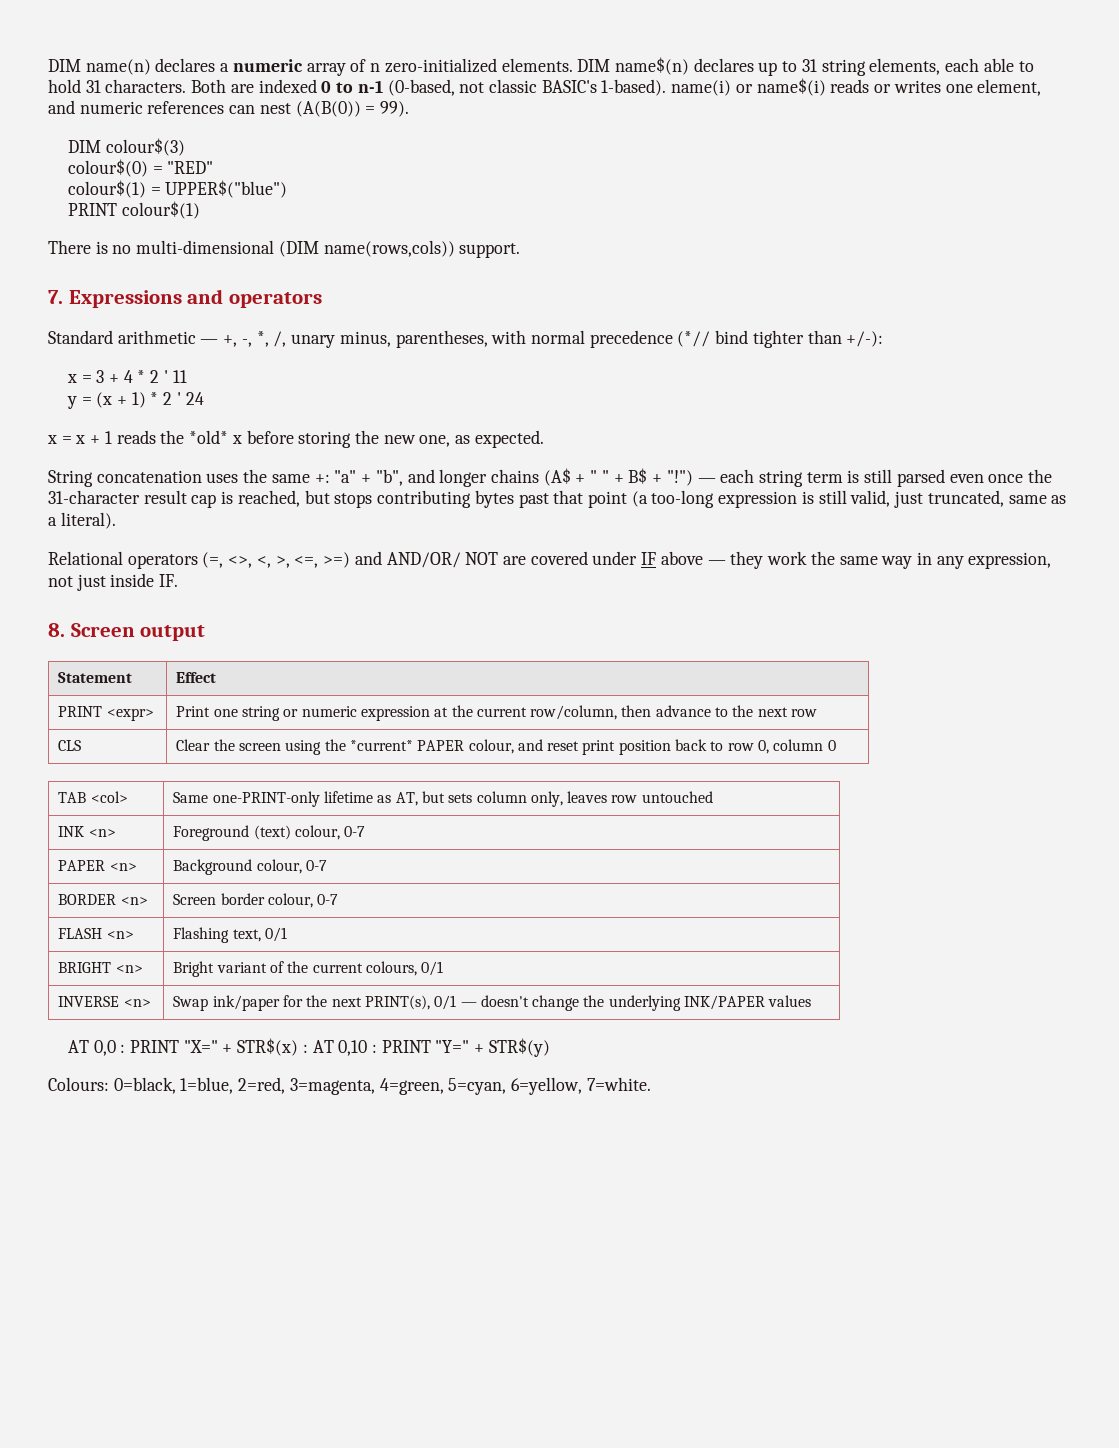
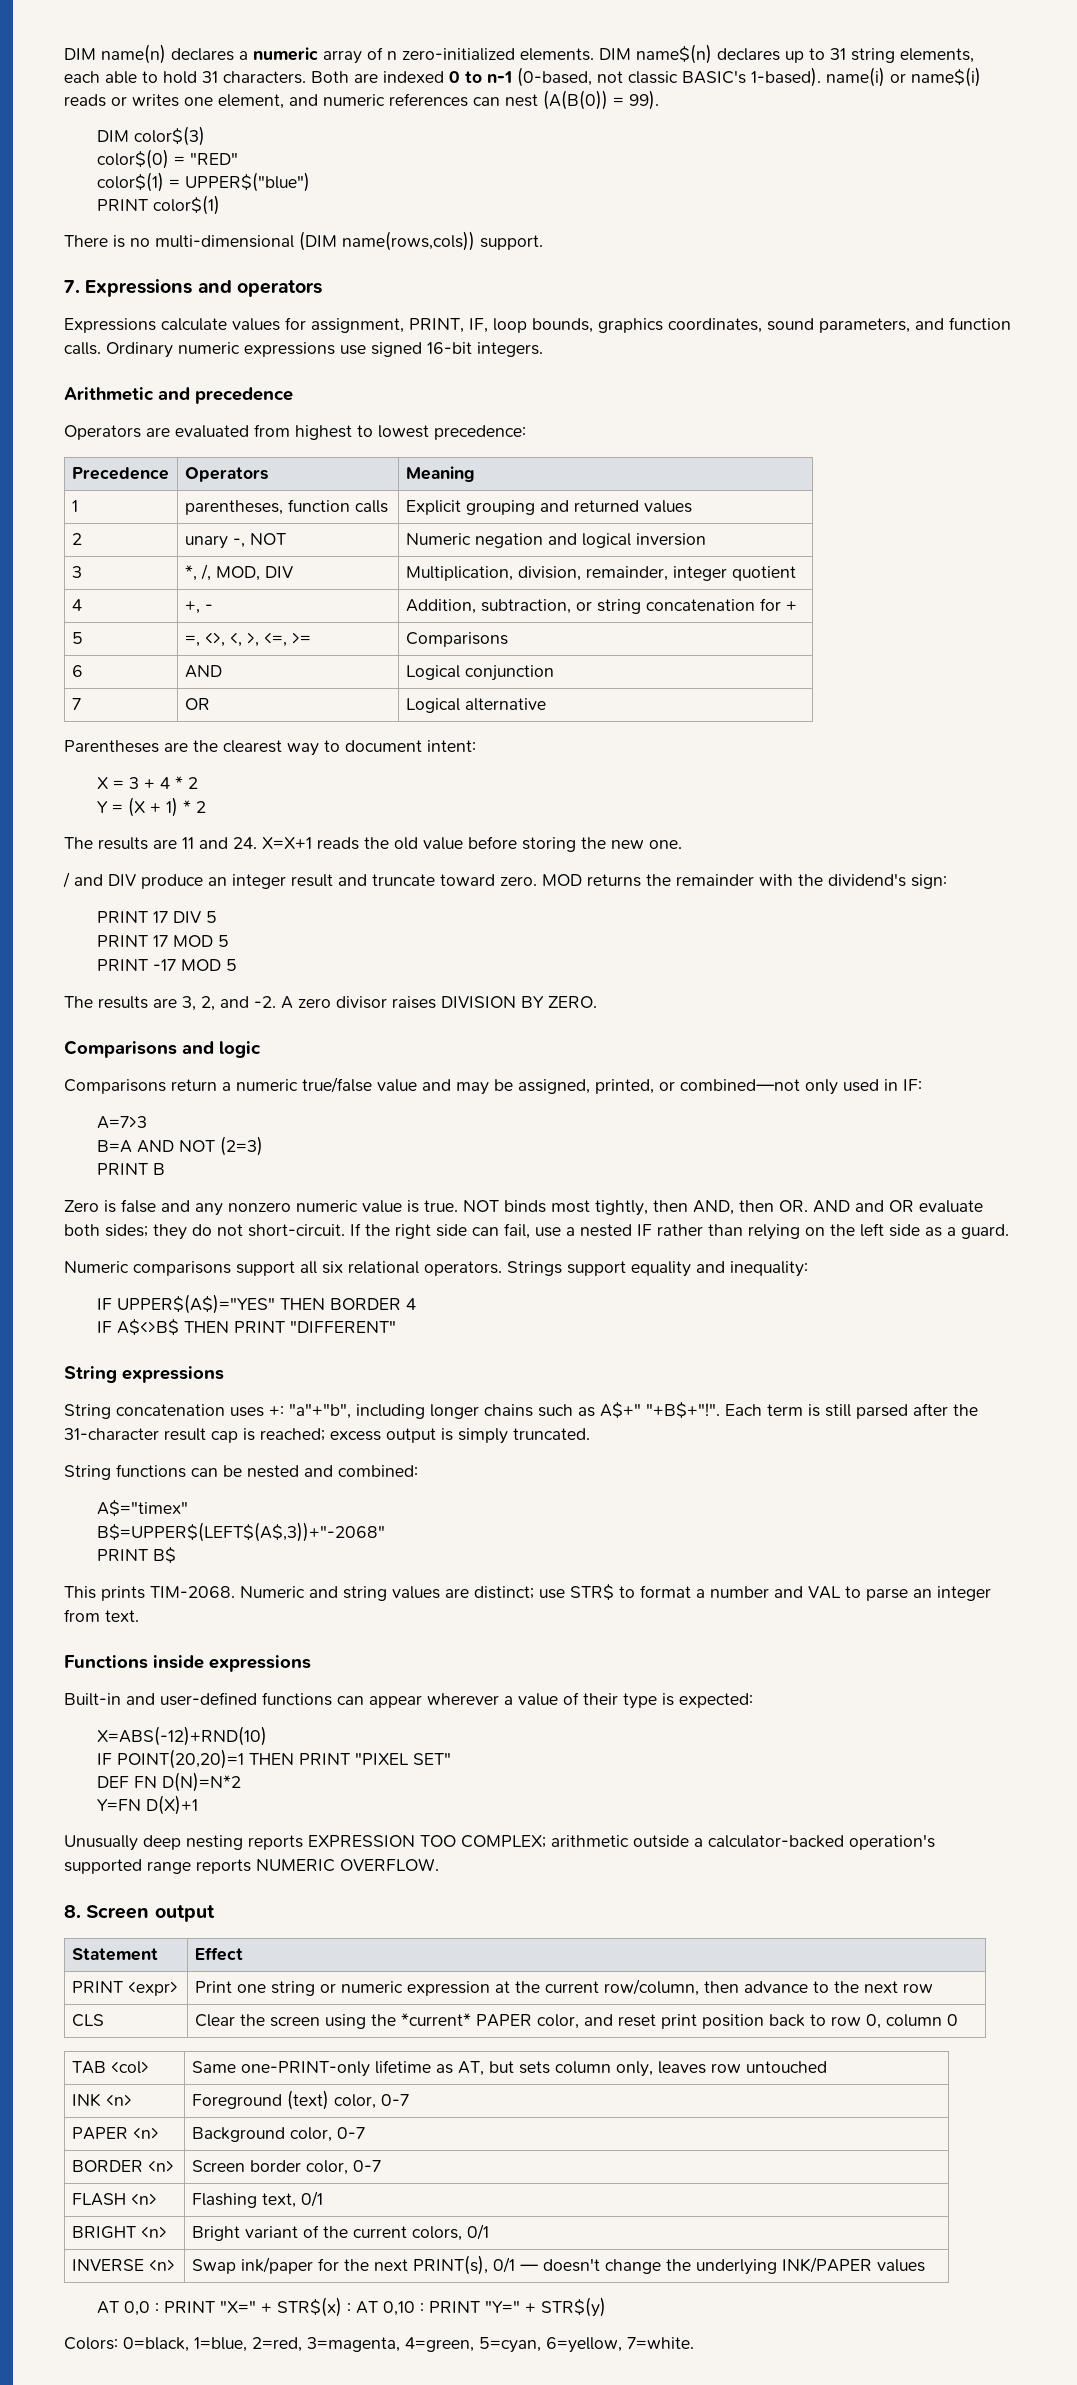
[105,138,185,156] [67,159,148,177] colour$(3) // colour$(0) -> [133,126,205,146] [96,149,169,169] color$(3) // color$(0)
[67,180,146,198] colour$(1) -> [96,172,164,192] color$(1)
[121,201,200,219] colour$(1) -> [152,195,220,215] color$(1)
[48,330,884,348] [66,374,77,383] Standard arithmetic — +, -, *, /, unary minus, parentheses, with normal precedence (*// bind tighter than +/-): // x -> [64,317,1011,333] [64,342,543,358] [64,387,293,404] [64,424,526,440] [71,467,169,480] [184,467,268,482] [405,466,475,482] [71,500,78,512] [184,499,388,515] [405,500,692,515] [71,533,82,545] [184,533,286,549] [405,533,706,548] [71,566,82,578] [184,564,293,581] [405,566,796,581] [71,599,82,611] [184,601,213,614] [405,598,797,614] [71,632,83,644] [184,632,311,647] [405,632,508,647] [71,665,83,677] [184,665,222,678] [405,665,554,681] [71,698,81,710] [184,698,210,710] [405,698,546,713] [64,740,476,756] [96,777,108,789] Expressions calculate values for assignment, PRINT, IF, loop bounds, graphics coordinates, sound parameters, and function calls. Ordinary numeric expressions use signed 16-bit integers. // Arithmetic and precedence // Operators are evaluated from highest to lowest precedence: // Precedence | Operators | Meaning // 1 | parentheses, function calls | Explicit grouping and returned values // 2 | unary -, NOT | Numeric negation and logical inversion // 3 | *, /, MOD, DIV | Multiplication, division, remainder, integer quotient // 4 | +, - | Addition, subtraction, or string concatenation for + // 5 | =, <>, <, >, <=, >= | Comparisons // 6 | AND | Logical conjunction // 7 | OR | Logical alternative // Parentheses are the clearest way to document intent: // X
[163,370,187,383] [66,392,113,409] ' 11 // y = (x -> [96,797,145,817] // Y = (X
[176,392,204,405] [47,430,544,448] [48,468,803,487] ' 24 // x = x + 1 reads the *old* x before storing the new one, as expected. // String concatenation uses the same +: "a" + "b", and longer chains (A$ + " " + B$ + "!") — each string -> [64,836,682,852] [63,872,947,889] [96,911,217,923] [96,935,229,947] [96,959,237,971] [64,996,597,1011] [64,1040,261,1058] [64,1077,922,1095] [96,1116,147,1129] [96,1136,263,1156] [96,1163,165,1175] [64,1199,983,1216] [64,1223,1009,1240] [64,1261,808,1277] [96,1294,416,1314] [96,1319,396,1336] [64,1366,224,1383] [64,1402,762,1419] // The results are 11 and 24. X=X+1 reads the old value before storing the new one. // / and DIV produce an integer result and truncate toward zero. MOD returns the remainder with the dividend's sign: // PRINT 17 DIV 5 // PRINT 17 MOD 5 // PRINT -17 MOD 5 // The results are 3, 2, and -2. A zero divisor raises DIVISION BY ZERO. // Comparisons and logic // Comparisons return a numeric true/false value and may be assigned, printed, or combined—not only used in IF: // A=7>3 // B=A AND NOT (2=3) // PRINT B // Zero is false and any nonzero numeric value is true. NOT binds most tightly, then AND, then OR. AND and OR evaluate both sides; they do not short-circuit. If the right side can fail, use a nested IF rather than relying on the left side as a guard. // Numeric comparisons support all six relational operators. Strings support equality and inequality: // IF UPPER$(A$)="YES" THEN BORDER 4 // IF A$<>B$ THEN PRINT "DIFFERENT" // String expressions // String concatenation uses +: "a"+"b", including longer chains such as A$+" "+B$+"!". Each
[949,474,1024,483] even once -> [913,1403,948,1416] after
[237,490,1067,508] [48,512,116,529] [48,551,1052,569] [48,573,179,591] reached, but stops contributing bytes past that point (a too-long expression is still valid, just truncated, same as a literal). // Relational operators (=, <>, <, >, <=, >=) and AND/OR/ NOT are covered under IF above — they work the same way in any expression, not just inside IF. -> [260,1428,590,1444] [64,1464,418,1480] [96,1500,188,1517] [96,1522,385,1542] [96,1547,176,1564] [64,1584,991,1601] [64,1609,139,1622] [64,1655,311,1672] [64,1692,753,1709] [96,1726,267,1746] [96,1749,451,1769] [96,1772,241,1792] [96,1795,198,1815] [64,1834,935,1851] [64,1858,439,1874] reached; excess output is simply truncated. // String functions can be nested and combined: // A$="timex" // B$=UPPER$(LEFT$(A$,3))+"-2068" // PRINT B$ // This prints TIM-2068. Numeric and string values are distinct; use STR$ to format a number and VAL to parse an integer from text. // Functions inside expressions // Built-in and user-defined functions can appear wherever a value of their type is expected: // X=ABS(-12)+RND(10) // IF POINT(20,20)=1 THEN PRINT "PIXEL SET" // DEF FN D(N)=N*2 // Y=FN D(X)+1 // Unusually deep nesting reports EXPRESSION TOO COMPLEX; arithmetic outside a calculator-backed operation's supported range reports NUMERIC OVERFLOW.
[468,739,514,754] colour, -> [536,2014,579,2029] color,
[294,825,340,840] colour, -> [333,2094,376,2109] color,
[256,859,302,874] colour, -> [289,2127,332,2142] color,
[267,893,313,908] colour, -> [305,2160,348,2175] color,
[365,961,417,976] colours, -> [411,2226,462,2241] colors,
[48,1077,109,1091] Colours: -> [64,2337,118,2350] Colors:

